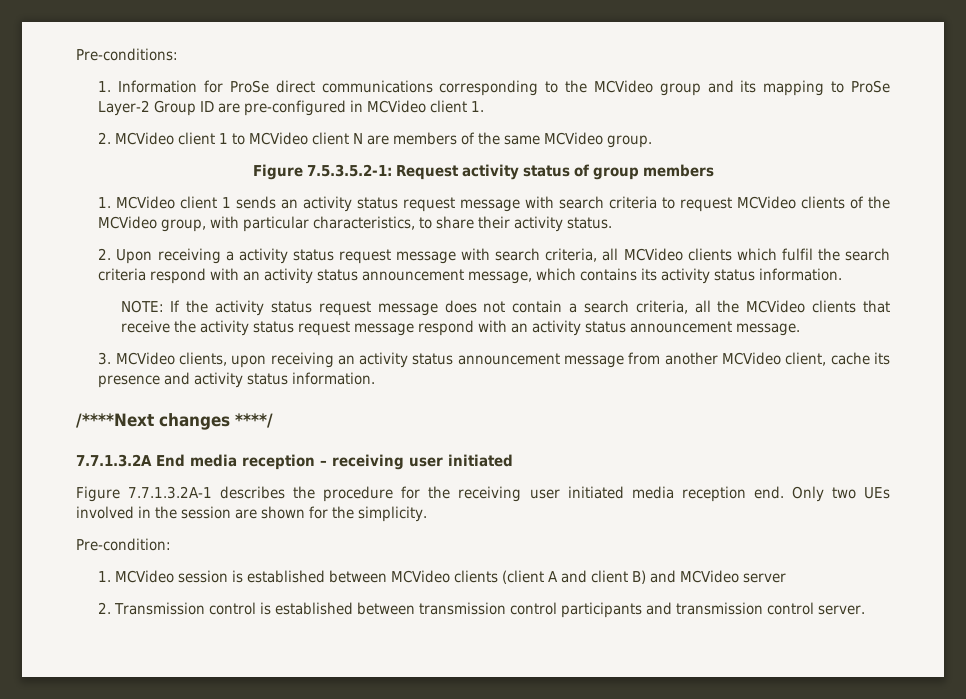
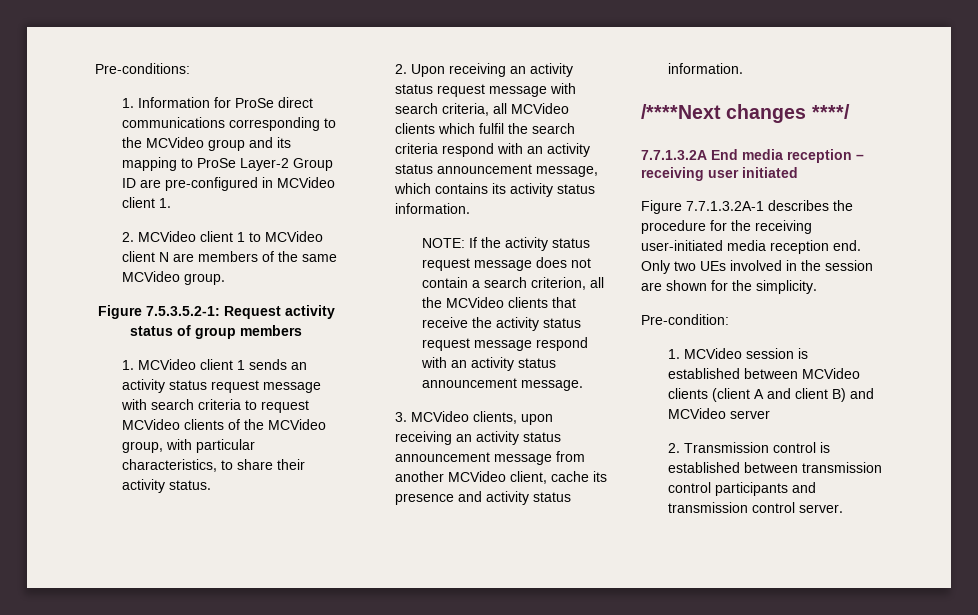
[225,251,234,261] a -> [509,66,526,74] an
[635,300,688,314] criteria, -> [530,277,586,290] criterion,
[529,486,624,499] user initiated -> [641,240,723,251] user-initiated

